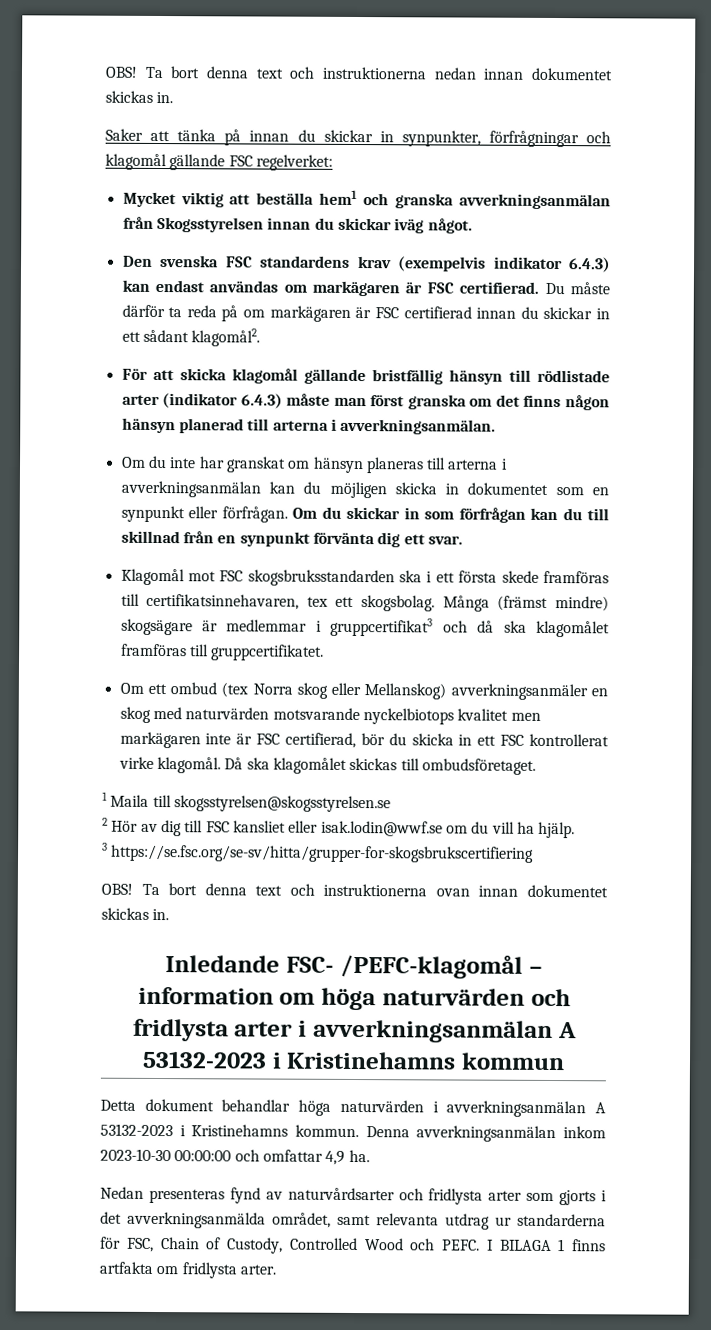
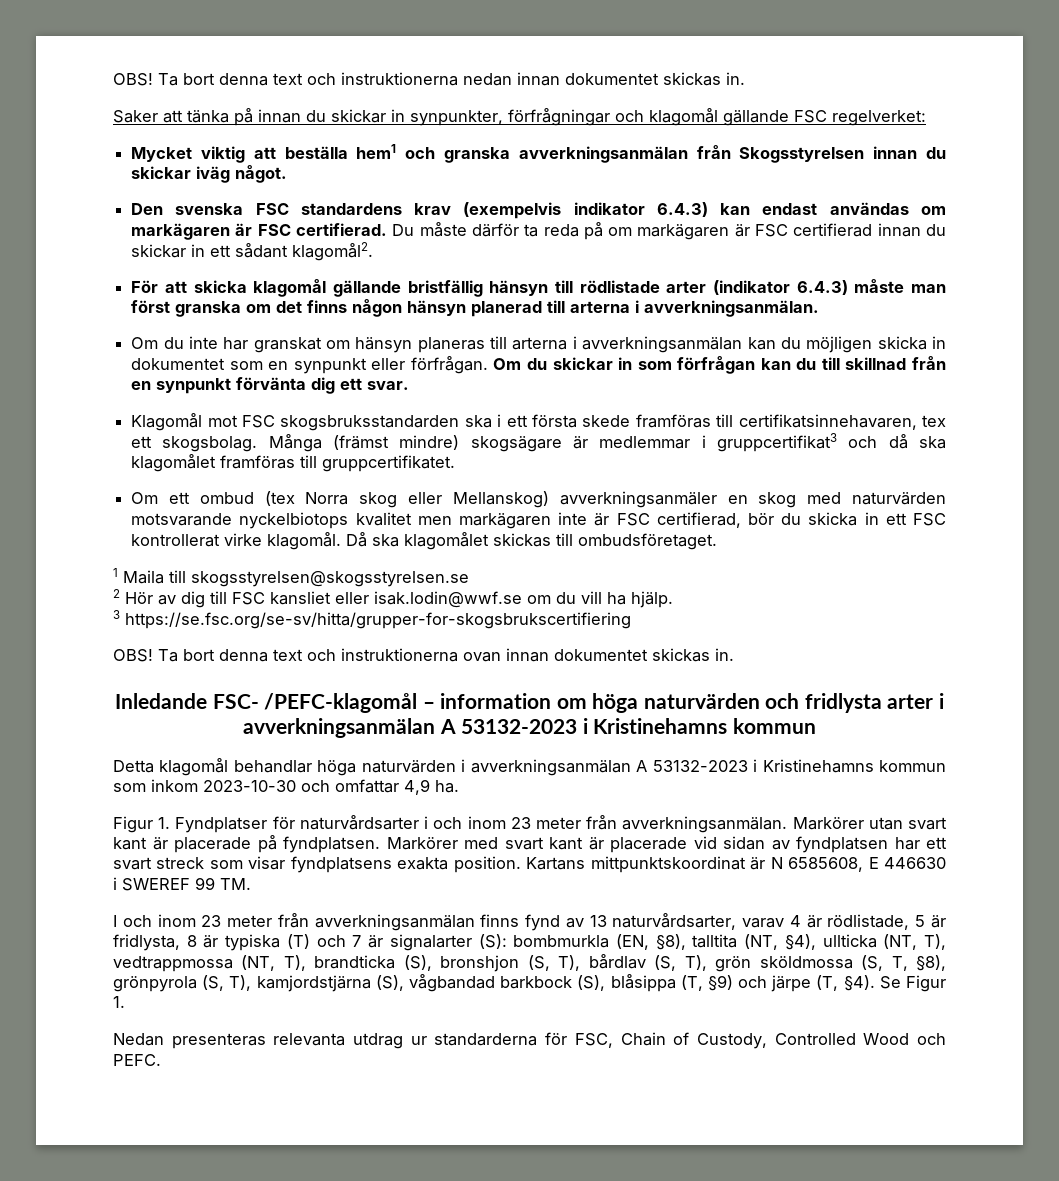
[144,1098,214,1112] dokument -> [159,758,229,776] klagomål
[295,1124,557,1143] kommun. Denna avverkningsanmälan -> [879,760,947,772] [113,783,146,792] kommun som
[174,1150,232,1162] 00:00:00 -> (296, 786) none
[100,1186,607,1206] [100,1211,371,1229] Nedan presenteras fynd av naturvårdsarter och fridlysta arter som gjorts i det avverkningsanmälda området, samt -> [113,815,947,833] [113,835,947,853] [113,856,946,873] [113,877,251,891] [113,913,946,931] [113,934,946,951] [113,954,946,972] [113,974,946,992] [113,996,125,1008] [113,1033,266,1049] Figur 1. Fyndplatser för naturvårdsarter i och inom 23 meter från avverkningsanmälan. Markörer utan svart kant är placerade på fyndplatsen. Markörer med svart kant är placerade vid sidan av fyndplatsen har ett svart streck som visar fyndplatsens exakta position. Kartans mittpunktskoordinat är N 6585608, E 446630 i SWEREF 99 TM. // I och inom 23 meter från avverkningsanmälan finns fynd av 13 naturvårdsarter, varav 4 är rödlistade, 5 är fridlysta, 8 är typiska (T) och 7 är signalarter (S): bombmurkla (EN, §8), talltita (NT, §4), ullticka (NT, T), vedtrappmossa (NT, T), brandticka (S), bronshjon (S, T), bårdlav (S, T), grön sköldmossa (S, T, §8), grönpyrola (S, T), kamjordstjärna (S), vågbandad barkbock (S), blåsippa (T, §9) och järpe (T, §4). Se Figur 1. // Nedan presenteras
[486,1239,606,1252] [99,1261,276,1279] I BILAGA 1 finns artfakta om fridlysta arter. -> (161, 1060) none

